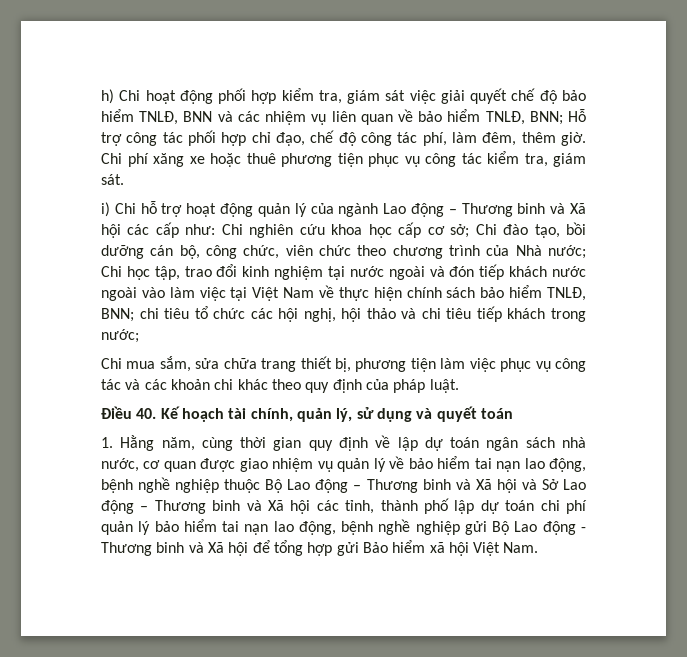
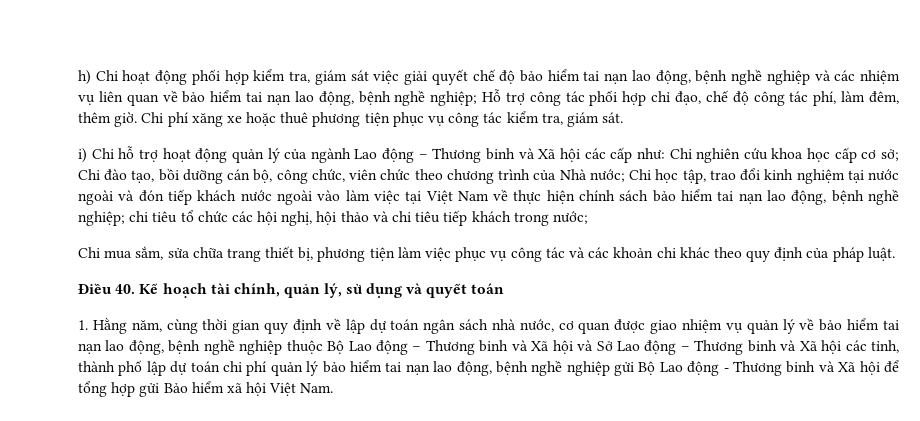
[139,111,213,125] TNLĐ, BNN -> [583,69,810,85] tai nạn lao động, bệnh nghề nghiệp
[485,111,563,125] TNLĐ, BNN; -> [246,90,478,106] tai nạn lao động, bệnh nghề nghiệp;
[546,287,586,301] [101,308,134,322] TNLĐ, BNN; -> [717,189,900,205] [78,211,125,226] tai nạn lao động, bệnh nghề nghiệp;

